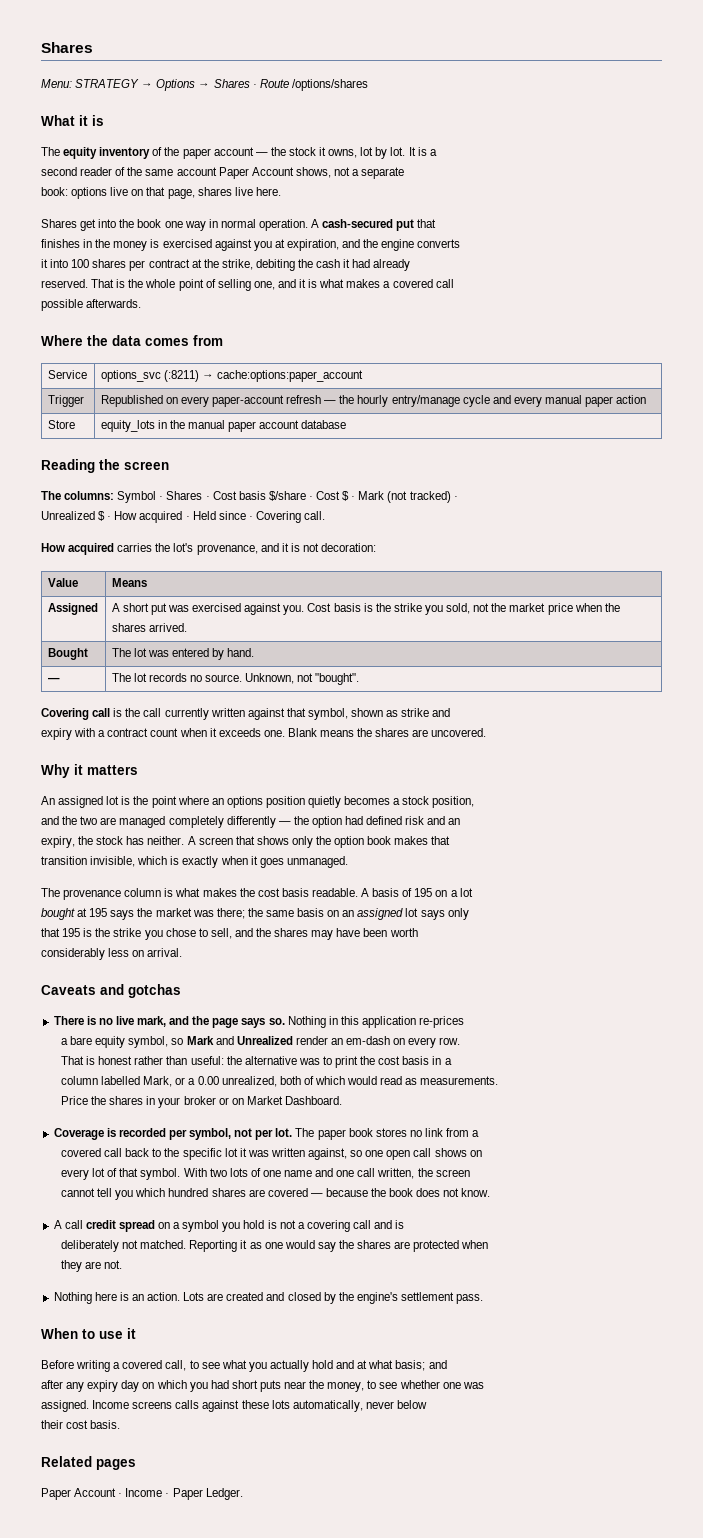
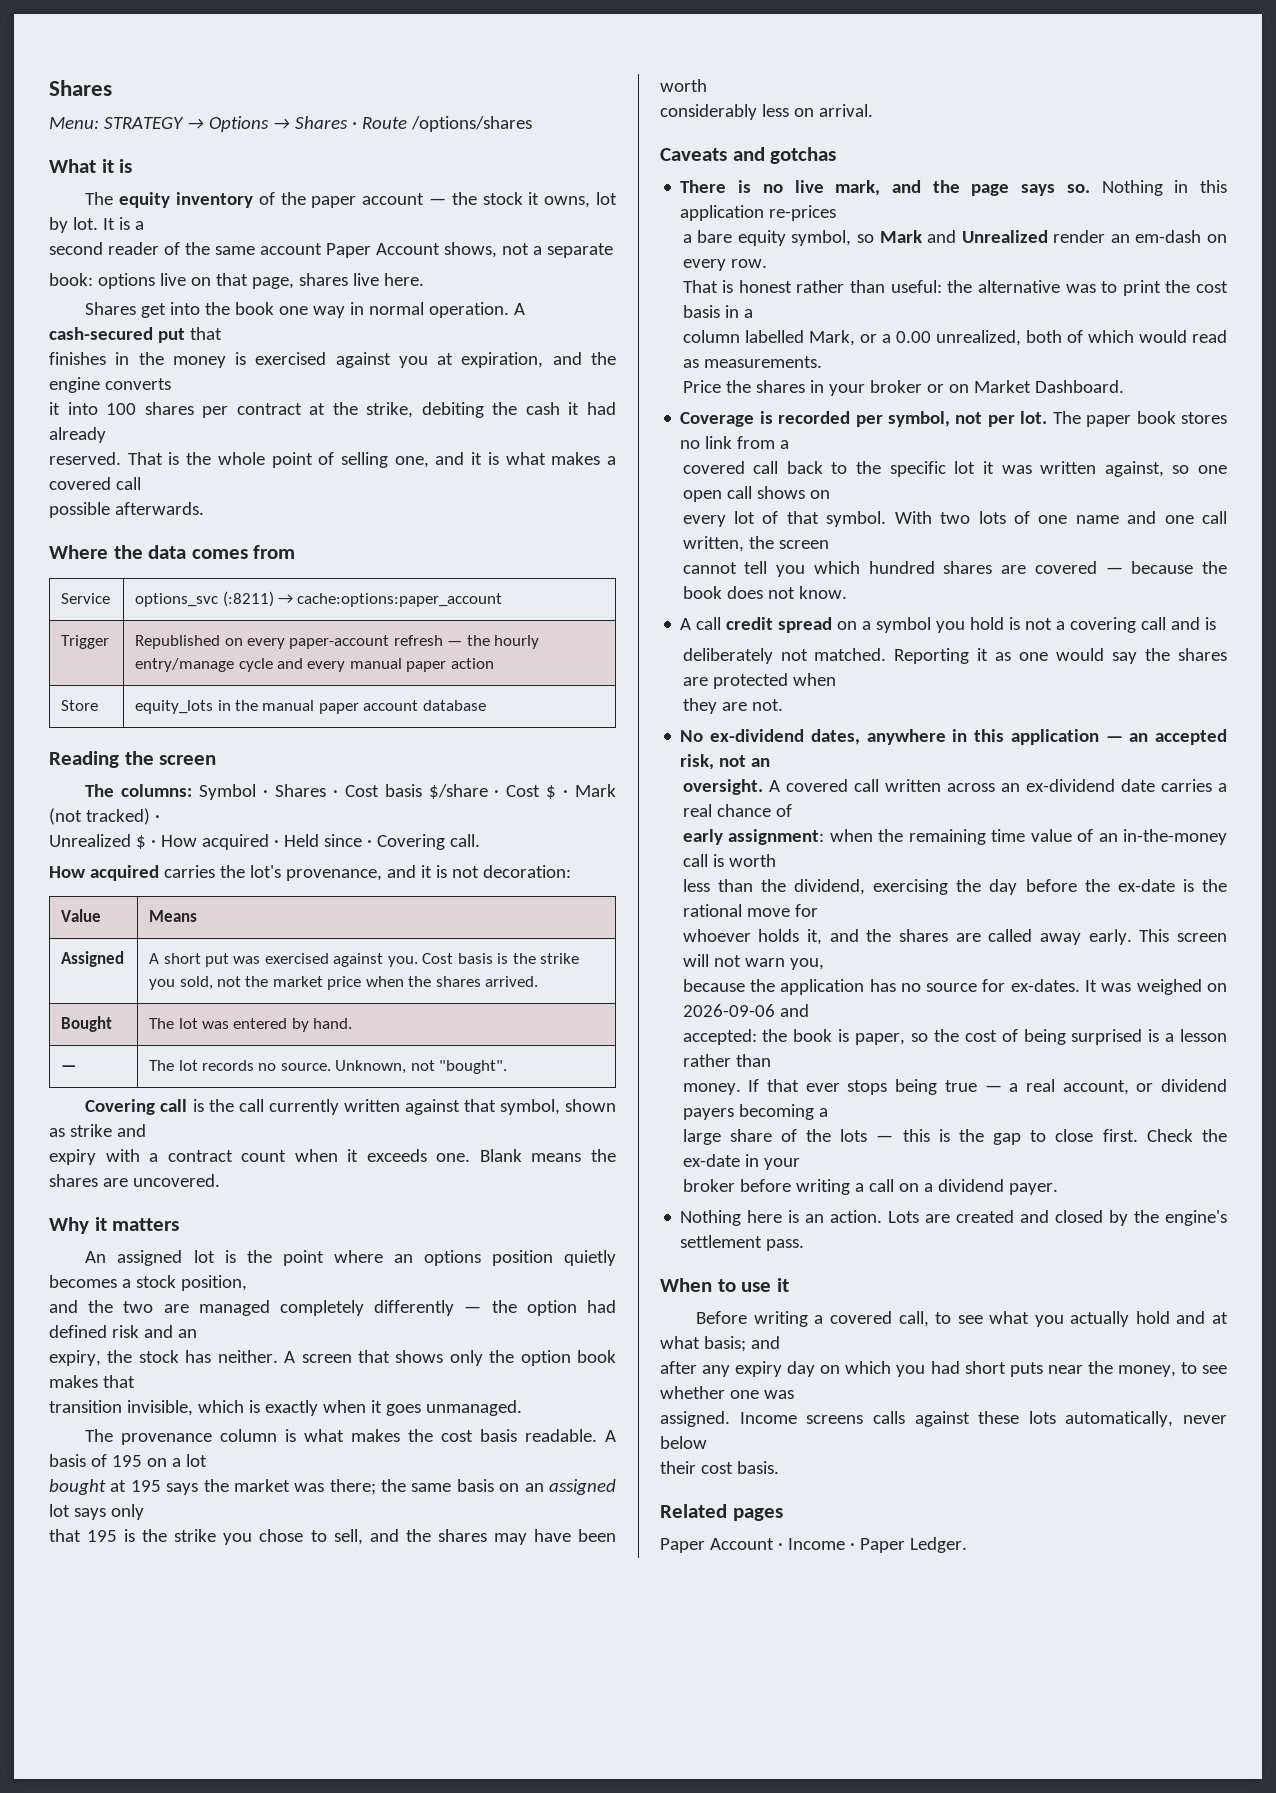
(123, 1264) none -> [680,729,1227,745] [680,754,771,770] [682,779,1227,795] [682,804,792,817] [682,829,1227,845] [682,854,776,867] [682,879,1227,895] [682,904,818,917] [682,929,1227,945] [682,954,824,970] [682,979,1227,995] [682,1004,809,1017] [682,1029,1227,1045] [682,1054,771,1067] [682,1079,1227,1095] [682,1104,828,1120] [682,1129,1227,1145] [682,1154,800,1170] [682,1179,1058,1195] // No ex-dividend dates, anywhere in this application — an accepted risk, not an // oversight. A covered call written across an ex-dividend date carries a real chance of // early assignment: when the remaining time value of an in-the-money call is worth // less than the dividend, exercising the day before the ex-date is the rational move for // whoever holds it, and the shares are called away early. This screen will not warn you, // because the application has no source for ex-dates. It was weighed on 2026-09-06 and // accepted: the book is paper, so the cost of being surprised is a lesson rather than // money. If that ever stops being true — a real account, or dividend payers becoming a // large share of the lots — this is the gap to close first. Check the ex-date in your // broker before writing a call on a dividend payer.

